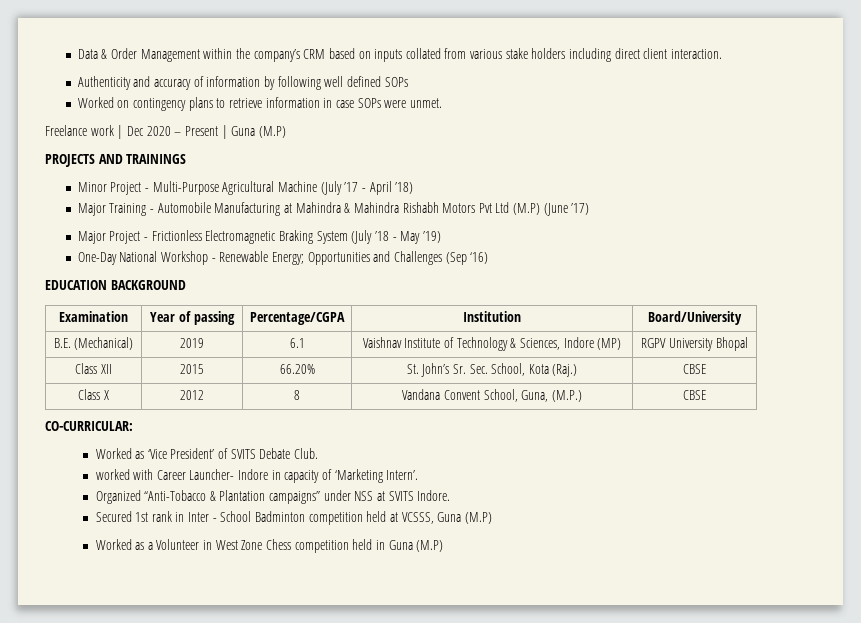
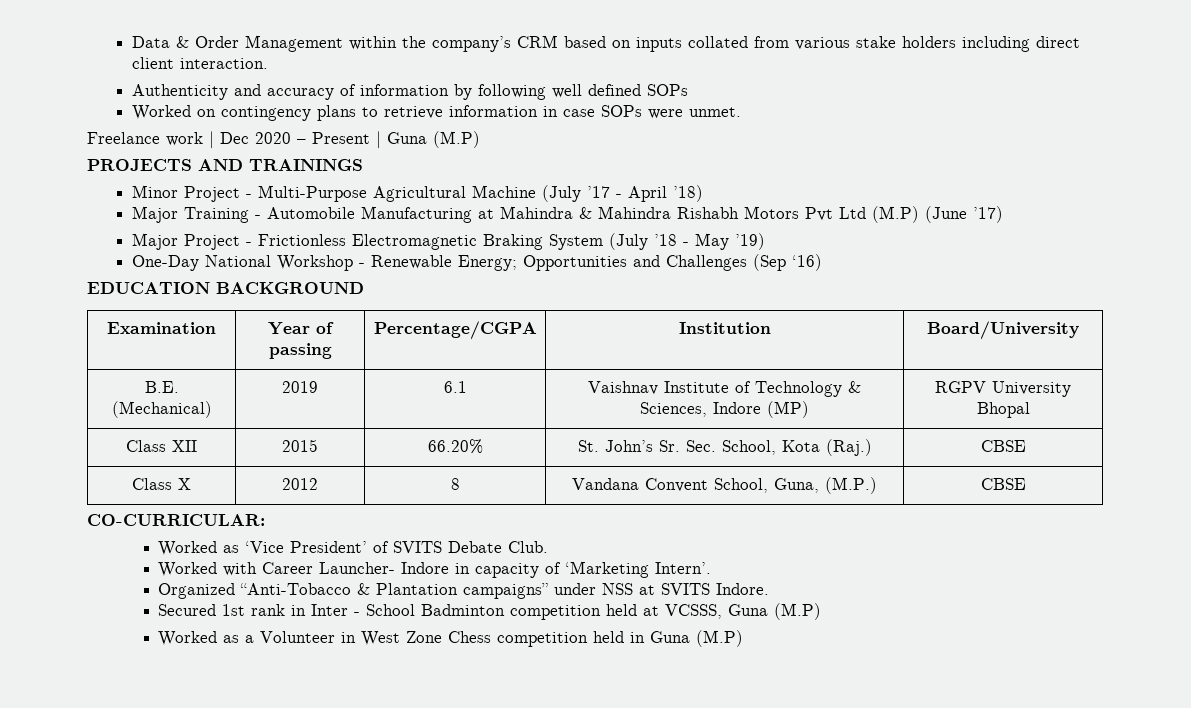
[95,469,130,480] worked -> [158,562,218,577] Worked

